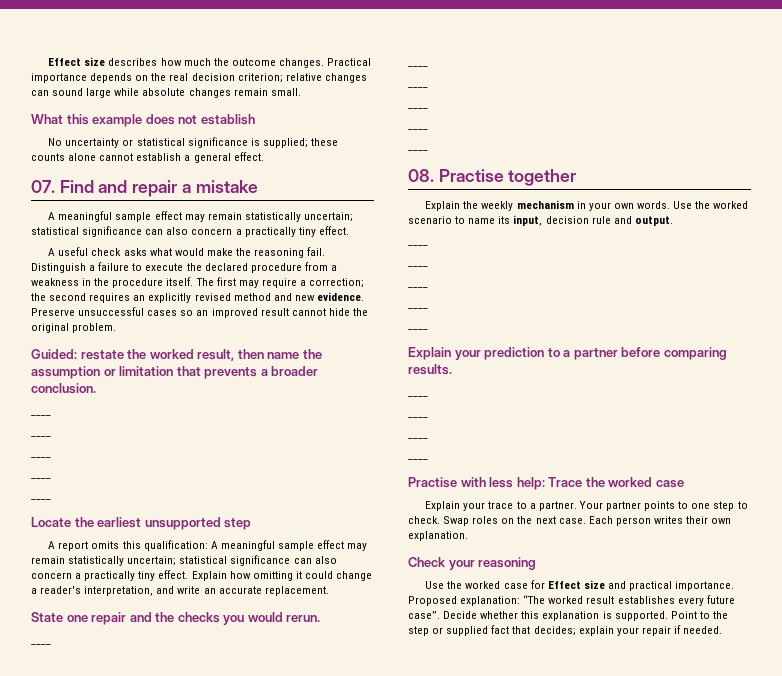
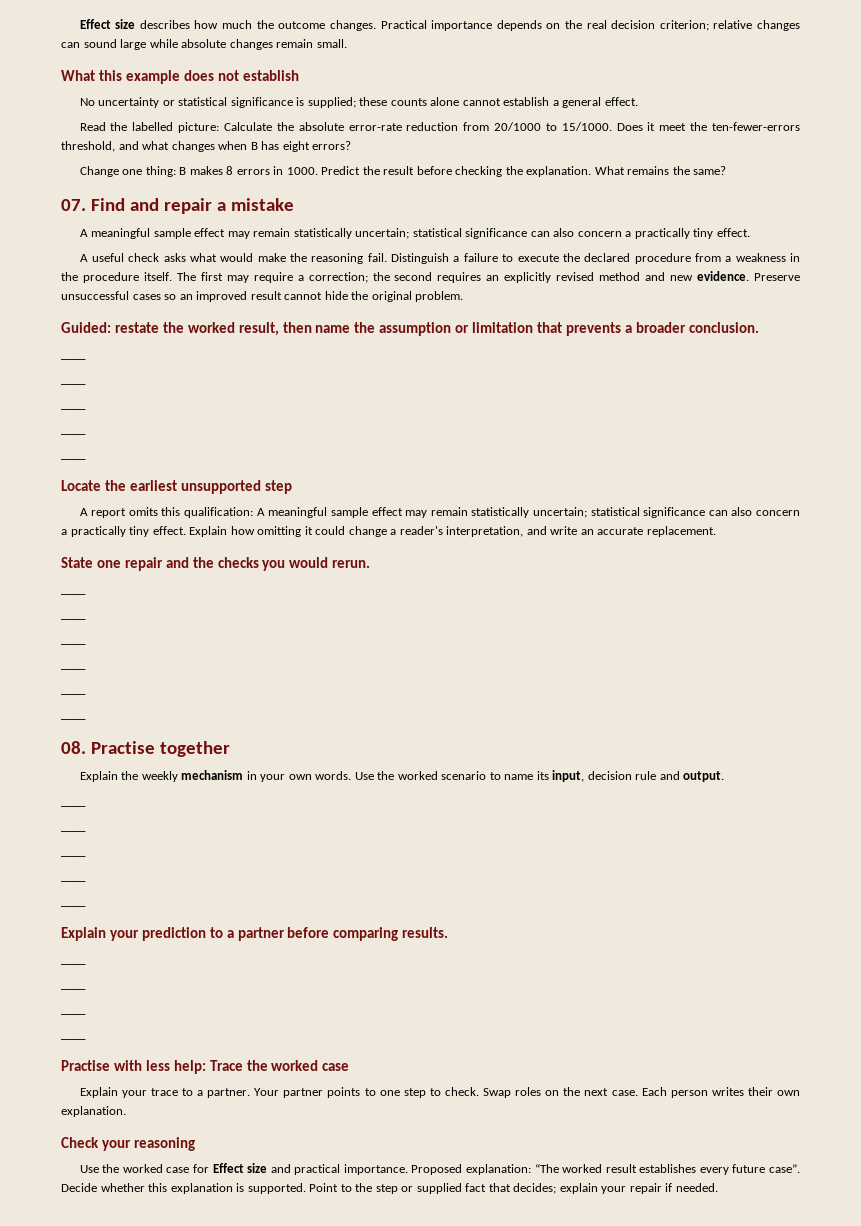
(264, 156) none -> [79,122,801,133] [61,141,352,152] [79,166,727,177] // Read the labelled picture: Calculate the absolute error-rate reduction from 20/1000 to 15/1000. Does it meet the ten-fewer-errors threshold, and what changes when B has eight errors? // Change one thing: B makes 8 errors in 1000. Predict the result before checking the explanation. What remains the same?

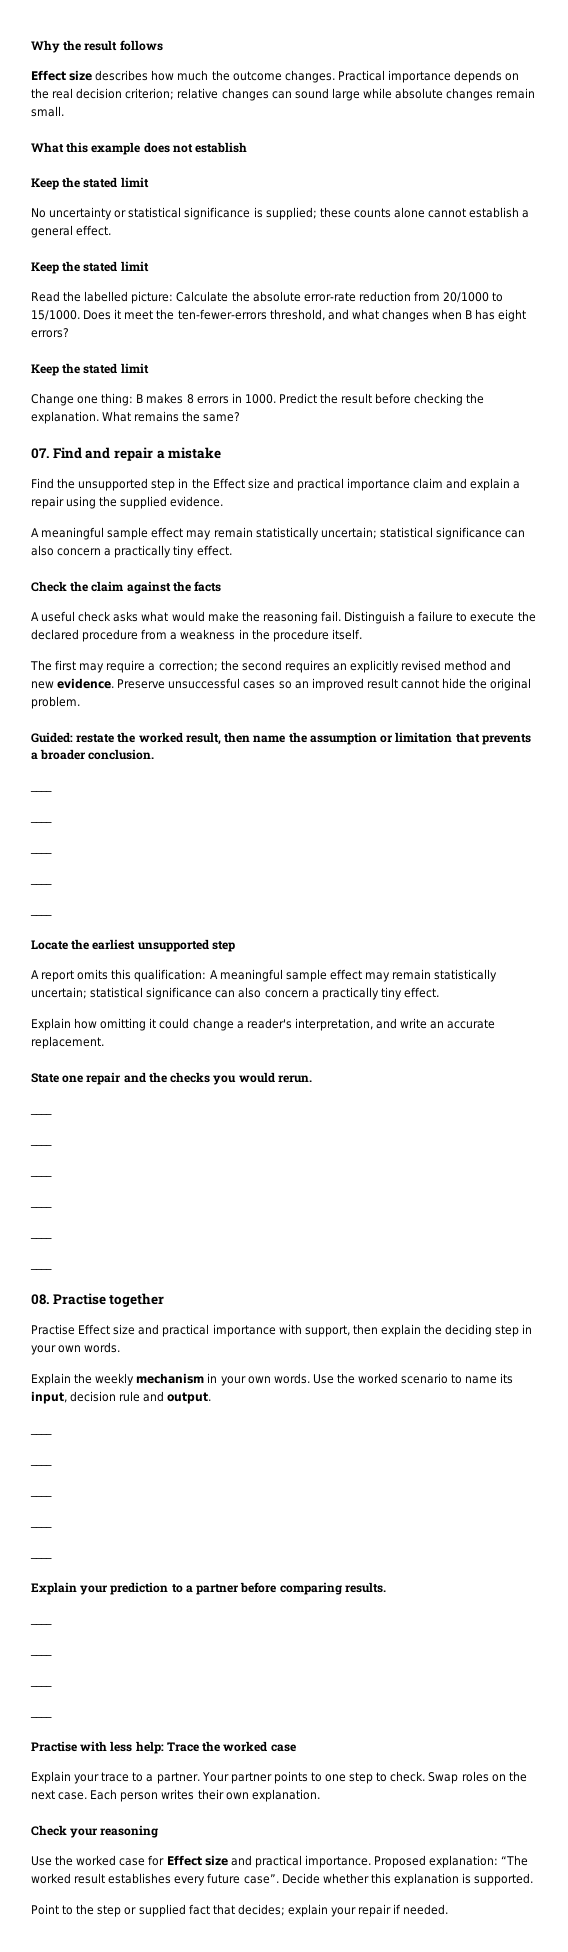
(79, 24) none -> [31,40,163,53] Why the result follows //
(299, 75) none -> [31,177,149,190] // Keep the stated limit
(638, 101) none -> [31,261,149,274] // Keep the stated limit
(352, 145) none -> [31,363,149,376] // Keep the stated limit
(294, 204) none -> [31,478,521,491] [31,496,224,509] // Find the unsupported step in the Effect size and practical importance claim and explain a repair using the supplied evidence.
(750, 232) none -> [31,581,222,594] // Check the claim against the facts
(172, 276) none -> (362, 634) //
(186, 530) none -> (439, 992) //
(230, 749) none -> [31,1324,533,1337] [31,1342,121,1355] // Practise Effect size and practical importance with support, then explain the deciding step in your own words.
(306, 1188) none -> (534, 1879) //

